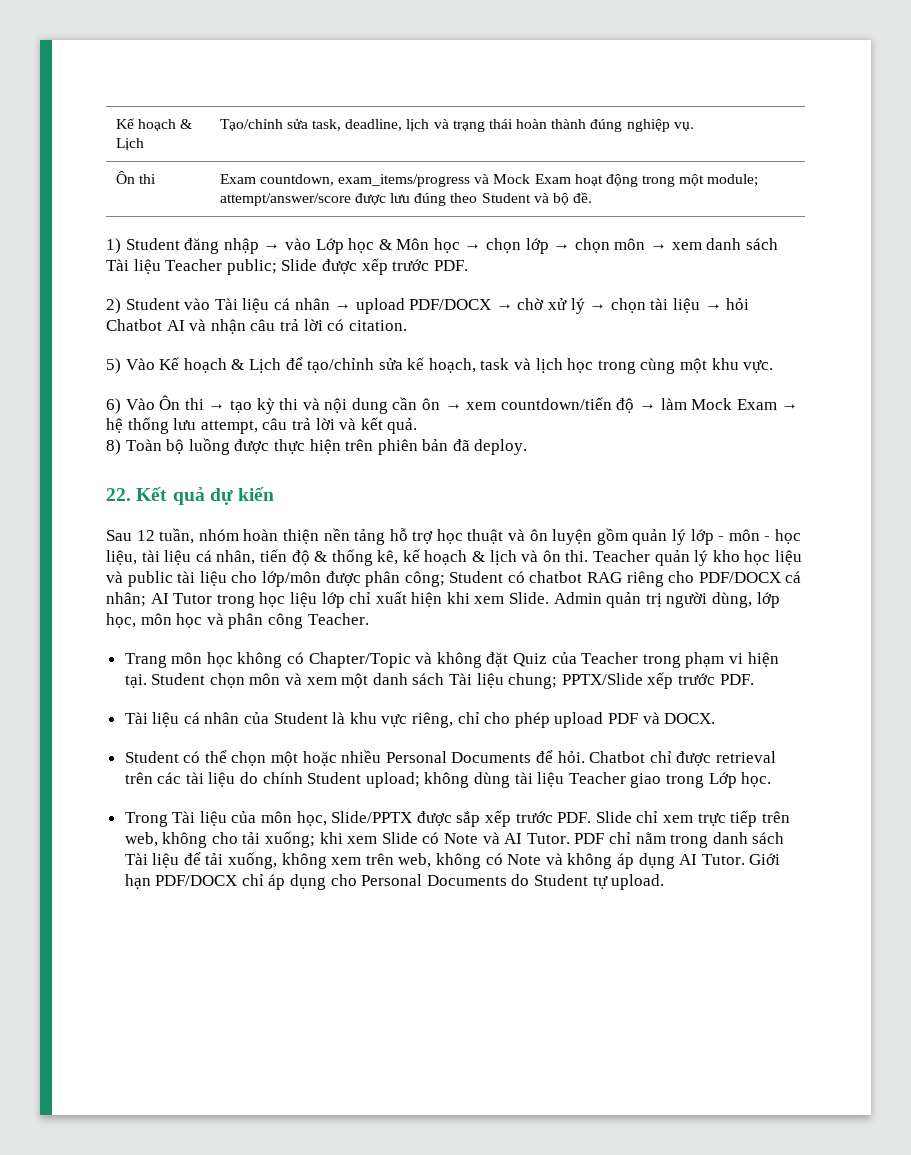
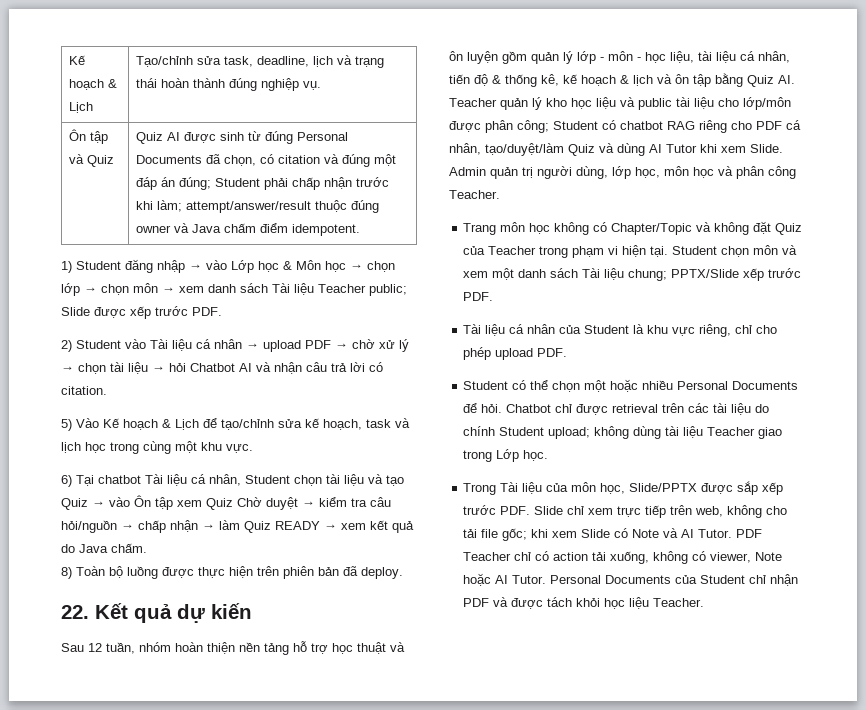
[138,174,156,184] [219,174,759,187] [219,192,593,206] thi | Exam countdown, exam_items/progress và Mock Exam hoạt động trong một module; attempt/answer/score được lưu đúng theo Student và bộ đề. -> [90,131,109,144] [69,154,115,167] [136,131,349,144] [136,154,397,167] [136,177,390,190] [136,200,380,213] [136,223,361,236] tập và Quiz | Quiz AI được sinh từ đúng Personal Documents đã chọn, có citation và đúng một đáp án đúng; Student phải chấp nhận trước khi làm; attempt/answer/result thuộc đúng owner và Java chấm điểm idempotent.
[409,299,492,310] PDF/DOCX -> [305,340,331,349] PDF
[125,395,799,414] [106,417,418,434] Vào Ôn thi → tạo kỳ thi và nội dung cần ôn → xem countdown/tiến độ → làm Mock Exam → hệ thống lưu attempt, câu trả lời và kết quả. -> [76,474,404,486] [61,495,391,510] [61,520,414,533] [61,543,147,553] Tại chatbot Tài liệu cá nhân, Student chọn tài liệu và tạo Quiz → vào Ôn tập xem Quiz Chờ duyệt → kiểm tra câu hỏi/nguồn → chấp nhận → làm Quiz READY → xem kết quả do Java chấm.
[565,550,589,562] thi. -> [693,73,795,87] tập bằng Quiz AI.
[698,571,802,583] [106,591,443,608] PDF/DOCX cá nhân; AI Tutor trong học liệu lớp chỉ xuất hiện -> [756,120,801,130] [449,143,697,156] PDF cá nhân, tạo/duyệt/làm Quiz và dùng AI Tutor
[607,712,716,724] PDF và DOCX. -> [537,348,568,357] PDF.
[265,831,316,848] xuống; -> [481,528,528,541] file gốc;
[608,832,785,848] [124,852,781,869] [124,874,665,890] chỉ nằm trong danh sách Tài liệu để tải xuống, không xem trên web, không có Note và không áp dụng AI Tutor. Giới hạn PDF/DOCX chỉ áp dụng cho Personal Documents do Student tự upload. -> [463,551,783,564] [463,573,799,586] [463,597,705,609] Teacher chỉ có action tải xuống, không có viewer, Note hoặc AI Tutor. Personal Documents của Student chỉ nhận PDF và được tách khỏi học liệu Teacher.

